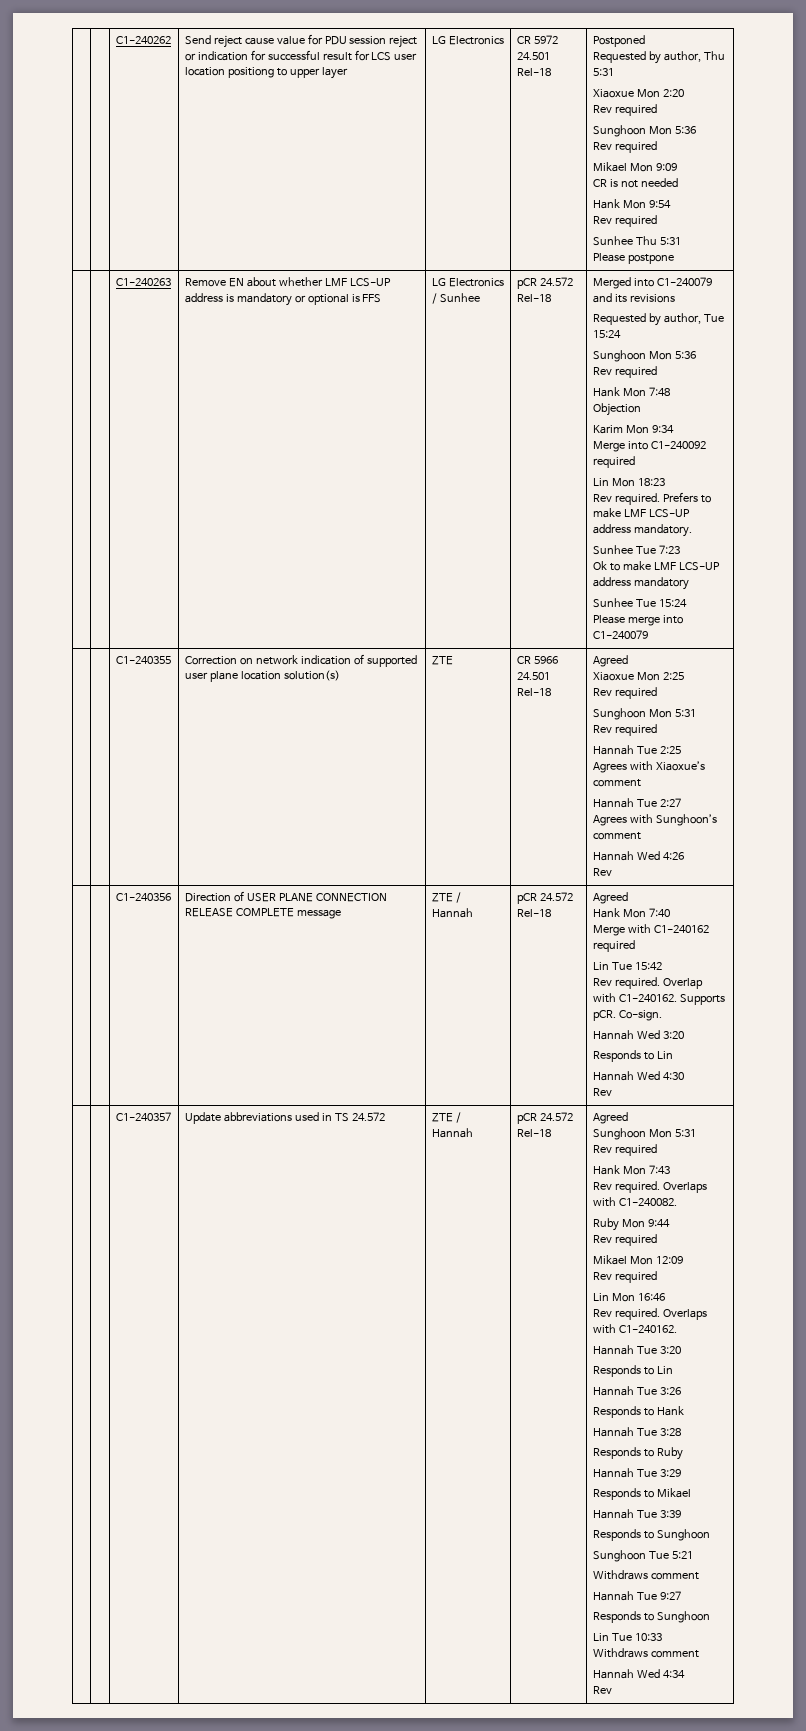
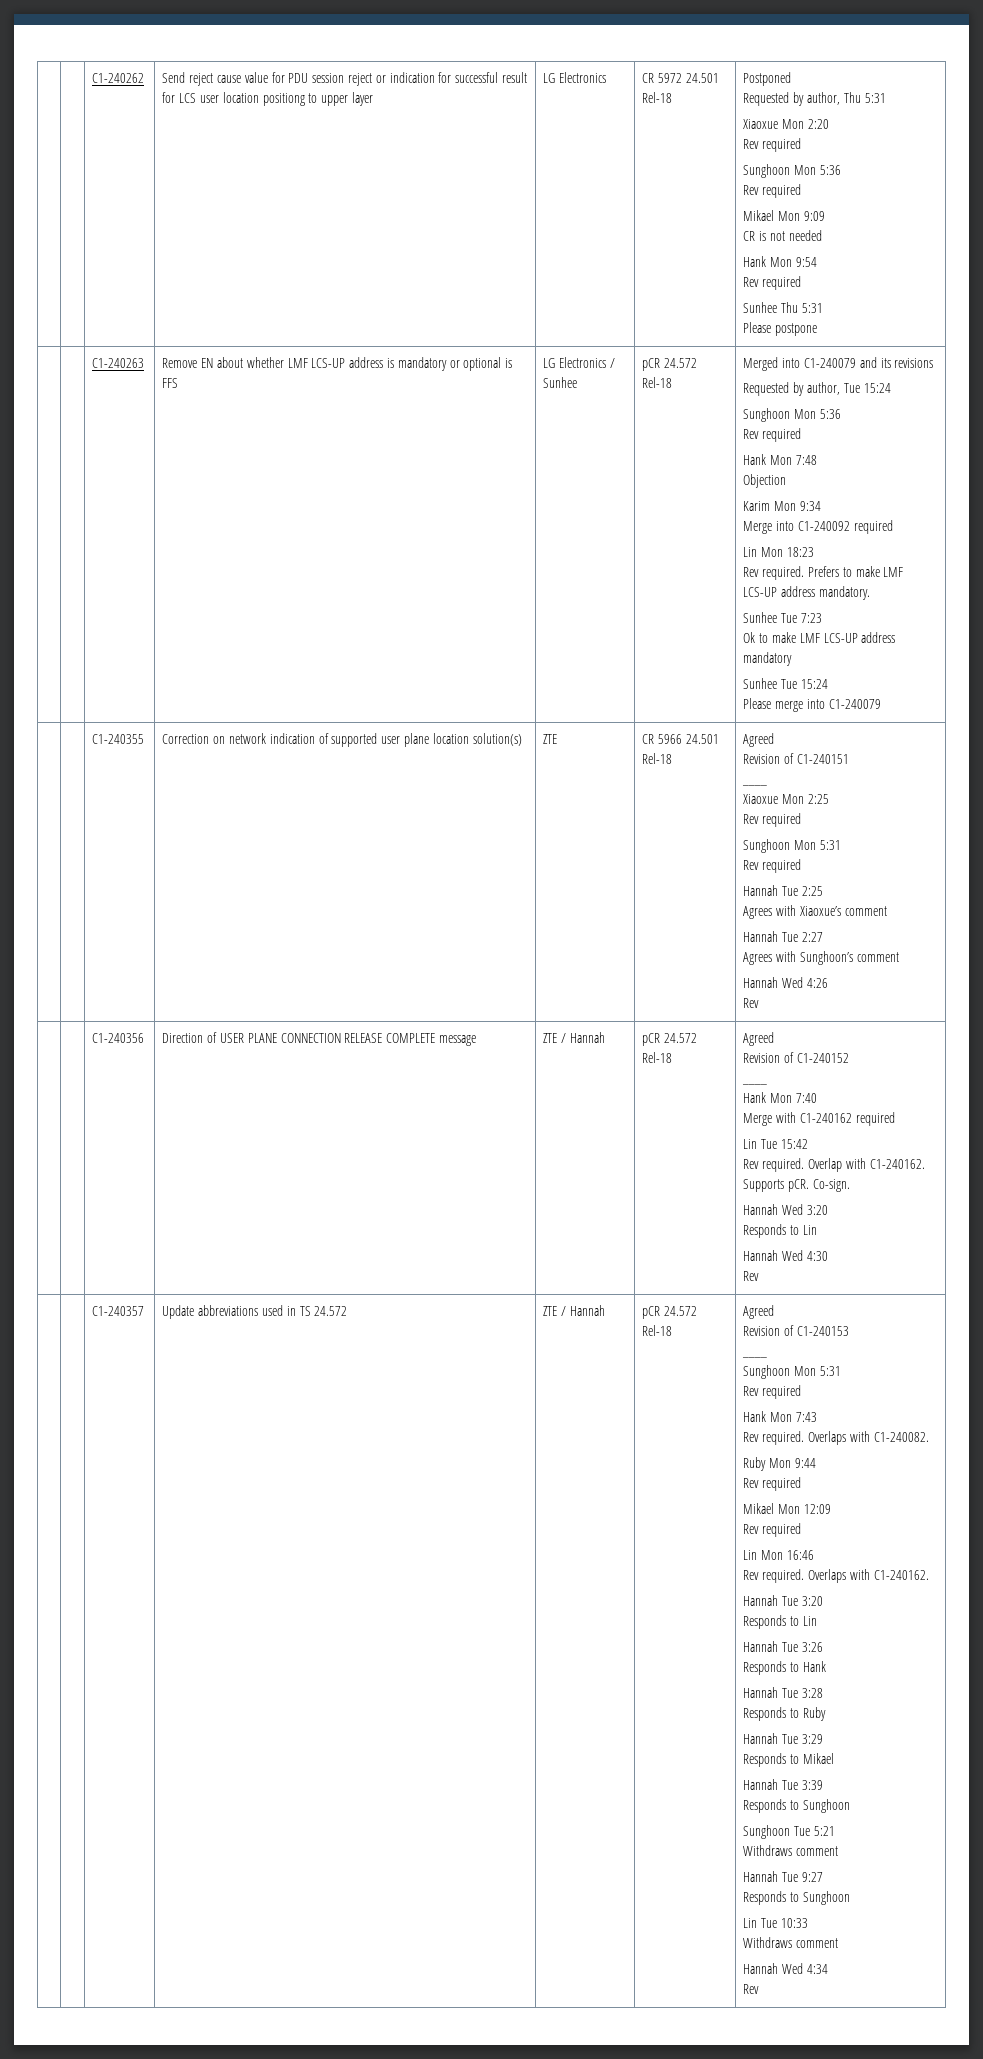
(628, 661) none -> [743,753,850,764] [742,784,768,786] // Revision of C1-240151 // ____
(628, 898) none -> [743,1052,850,1063] [742,1083,768,1085] // Revision of C1-240152 // ____
(628, 1118) none -> [743,1325,850,1336] [742,1356,768,1358] // Revision of C1-240153 // ____

